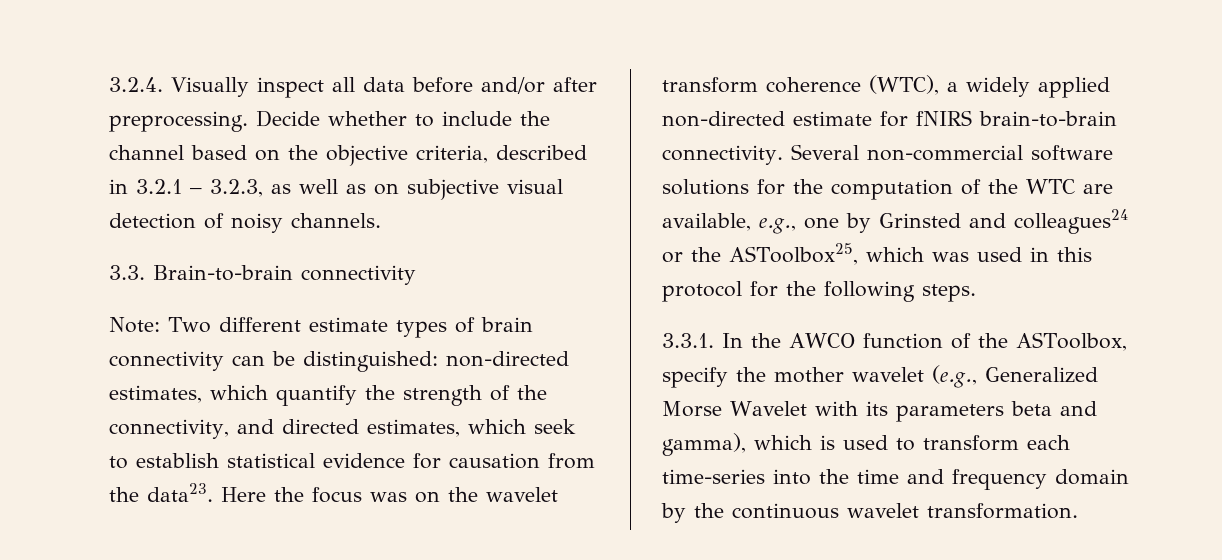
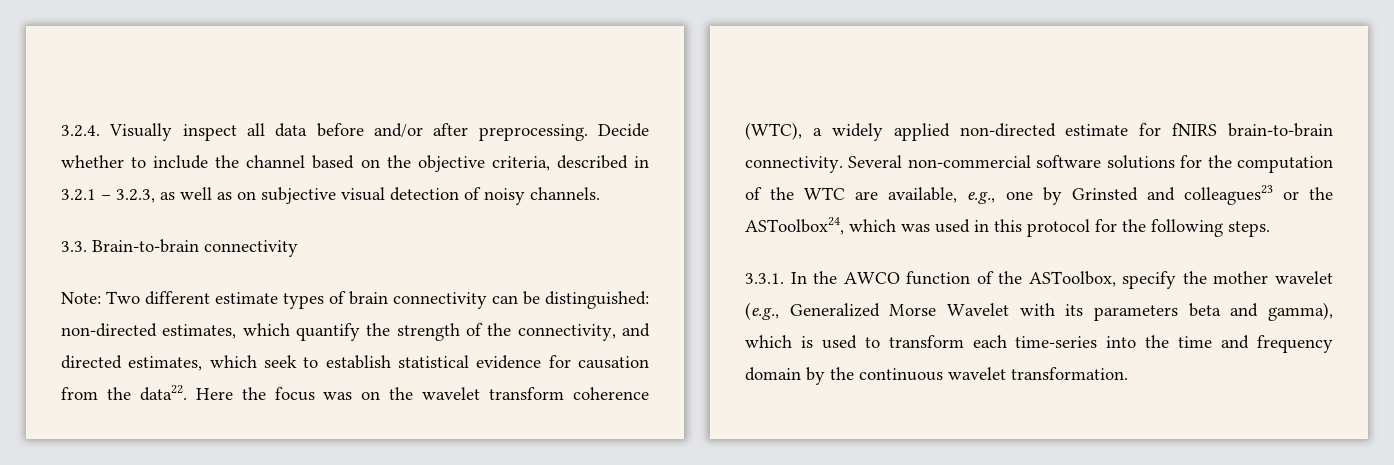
[147,483,213,502] data23. -> [139,385,187,401] data22.
[1014,209,1128,234] colleagues24 -> [1183,185,1273,205] colleagues23
[729,243,858,265] ASToolbox25, -> [745,217,844,235] ASToolbox24,

